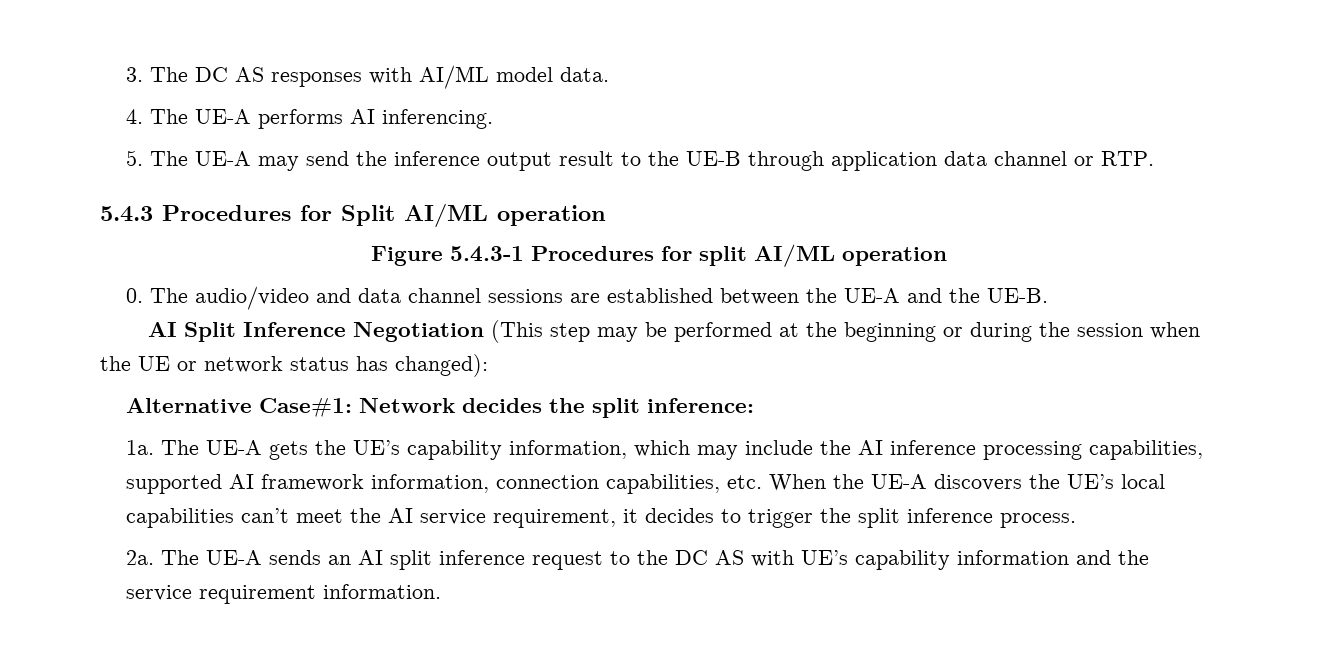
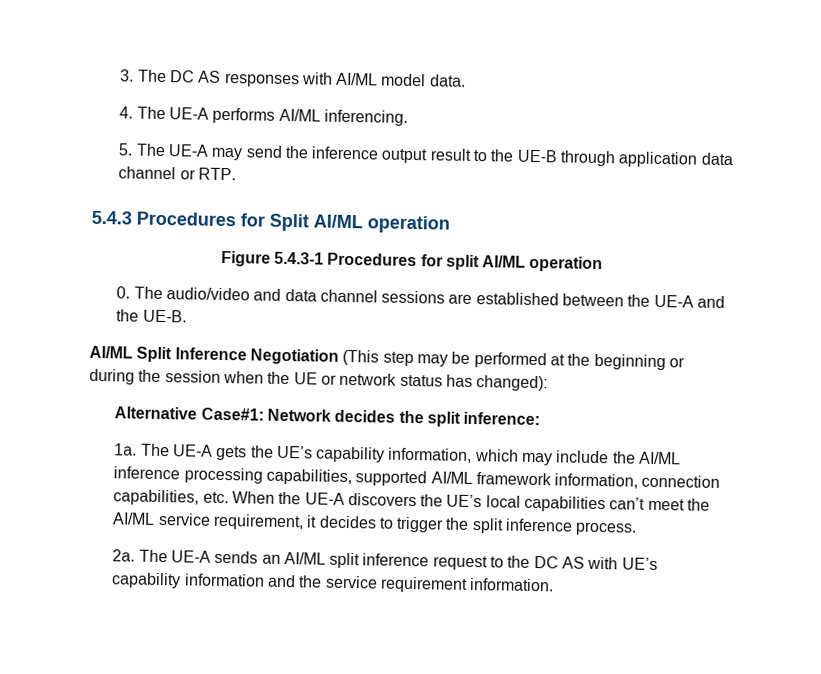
[349,109,375,124] AI -> [278,108,321,122] AI/ML
[148,322,178,337] AI -> [89,345,133,359] AI/ML
[857,440,883,455] AI -> [638,451,682,465] AI/ML
[228,474,254,489] AI -> [430,471,473,485] AI/ML
[387,508,413,523] AI -> [112,512,156,525] AI/ML
[357,550,383,565] AI -> [283,551,326,565] AI/ML

